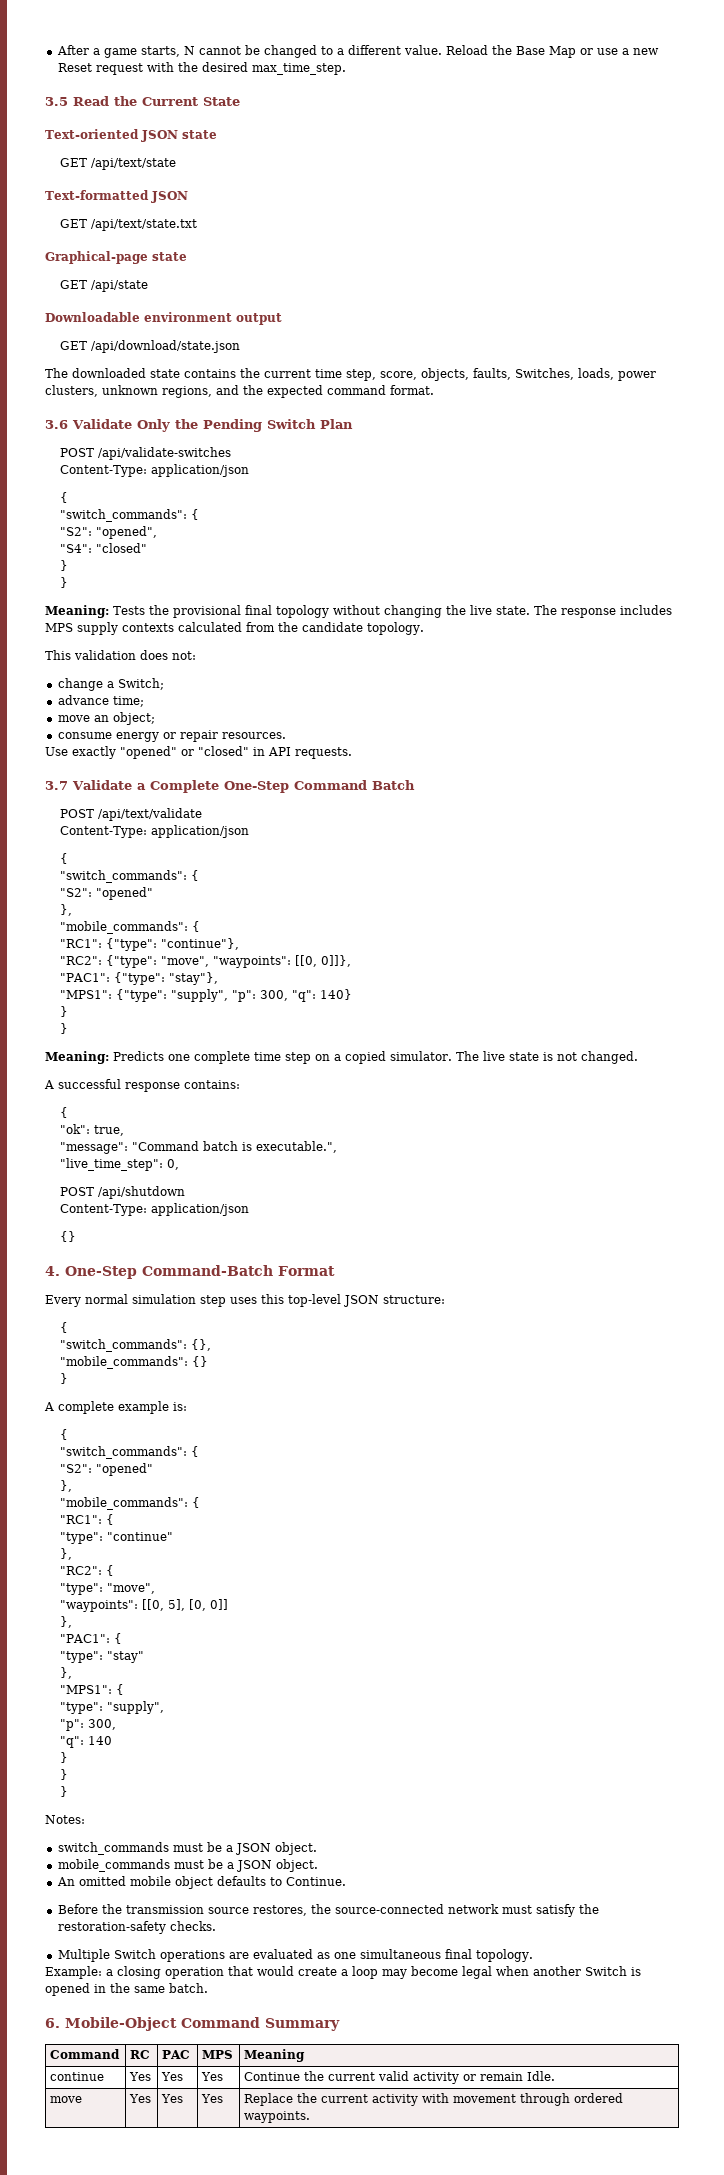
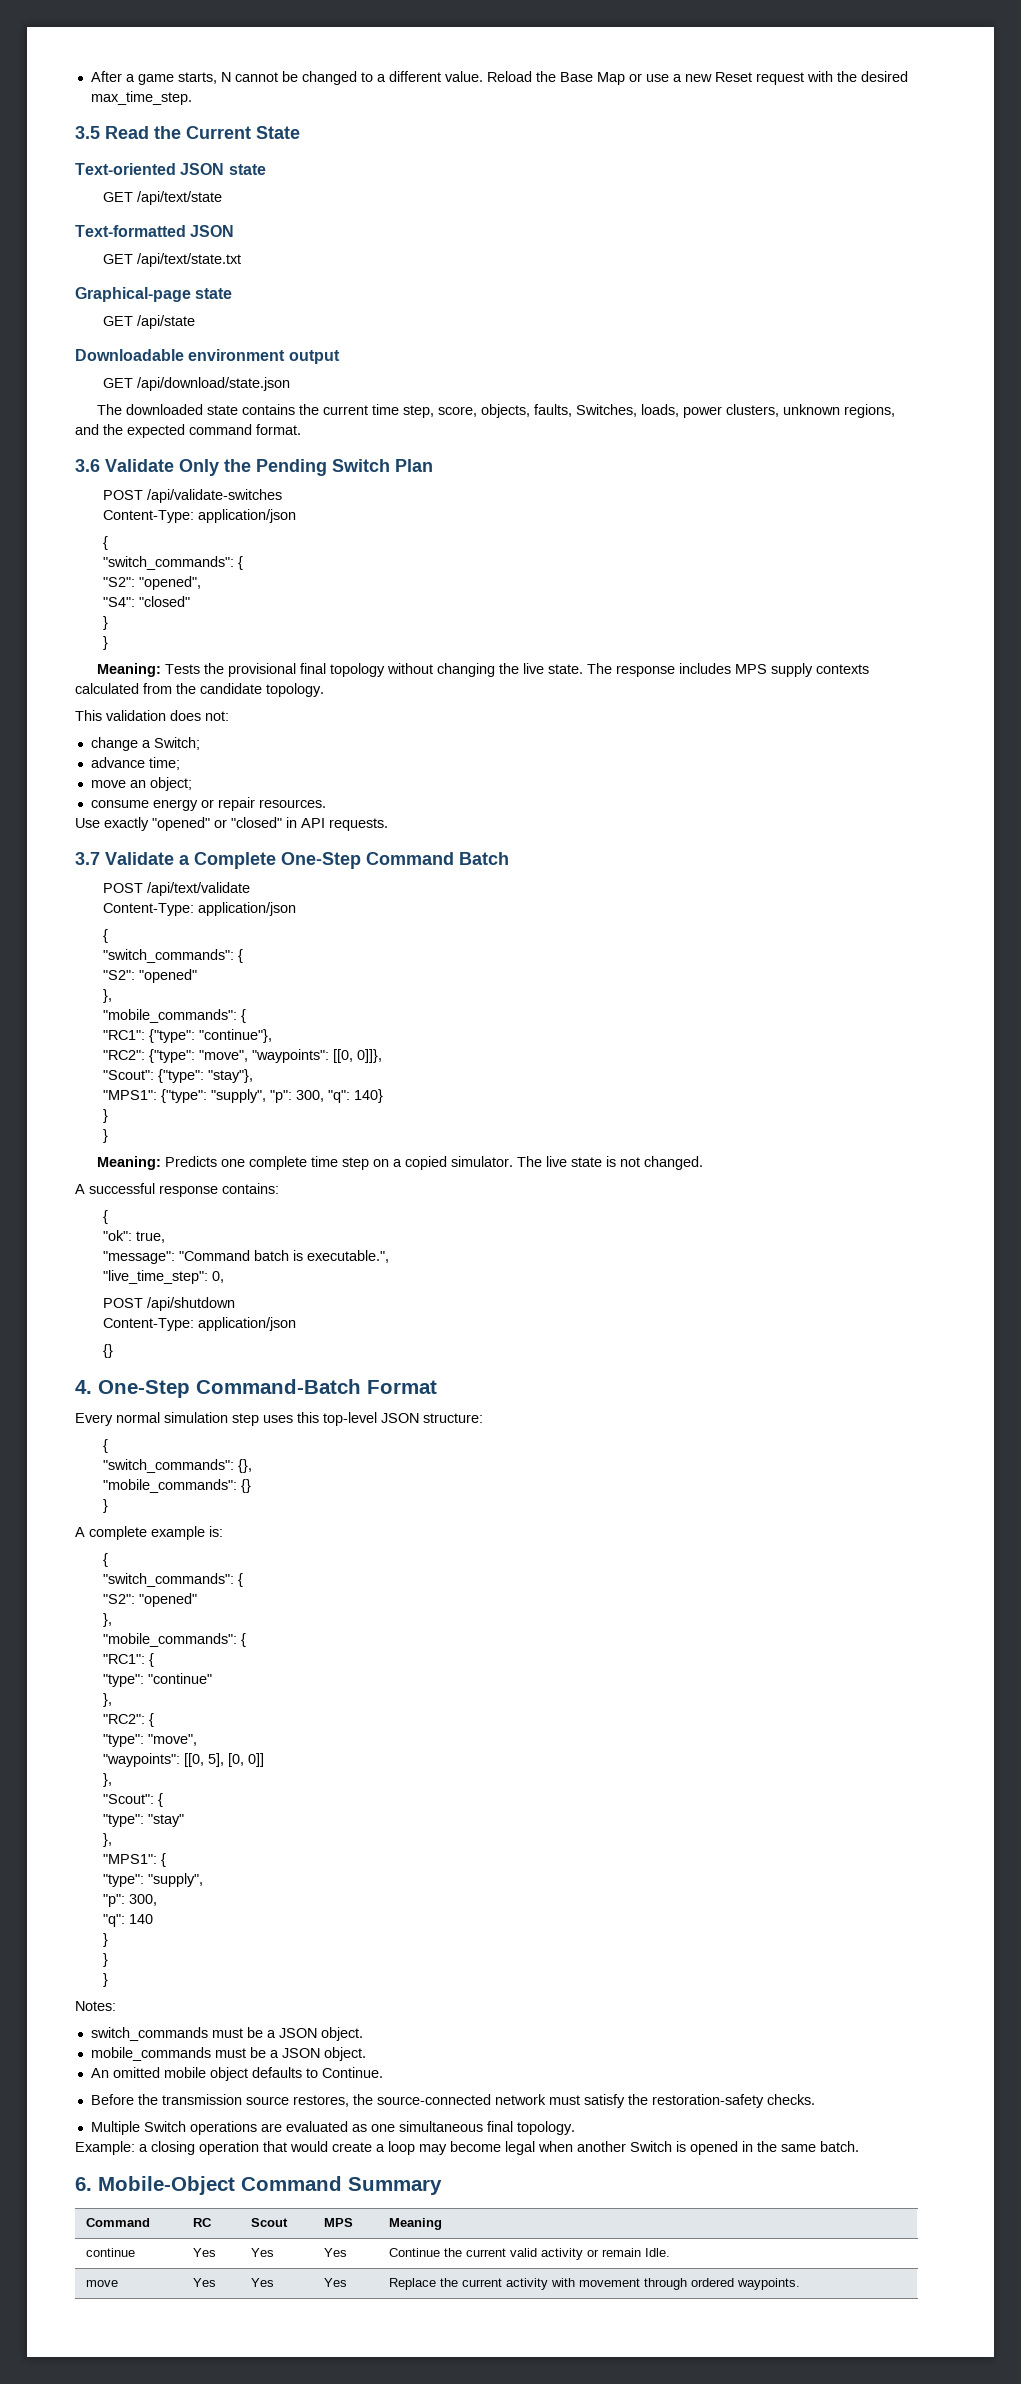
[60,973,111,982] "PAC1": -> [103,1070,155,1080] "Scout":
[60,1634,111,1643] "PAC1": -> [103,1794,155,1804] "Scout":
[162,2050,191,2059] PAC -> [251,2218,289,2227] Scout

